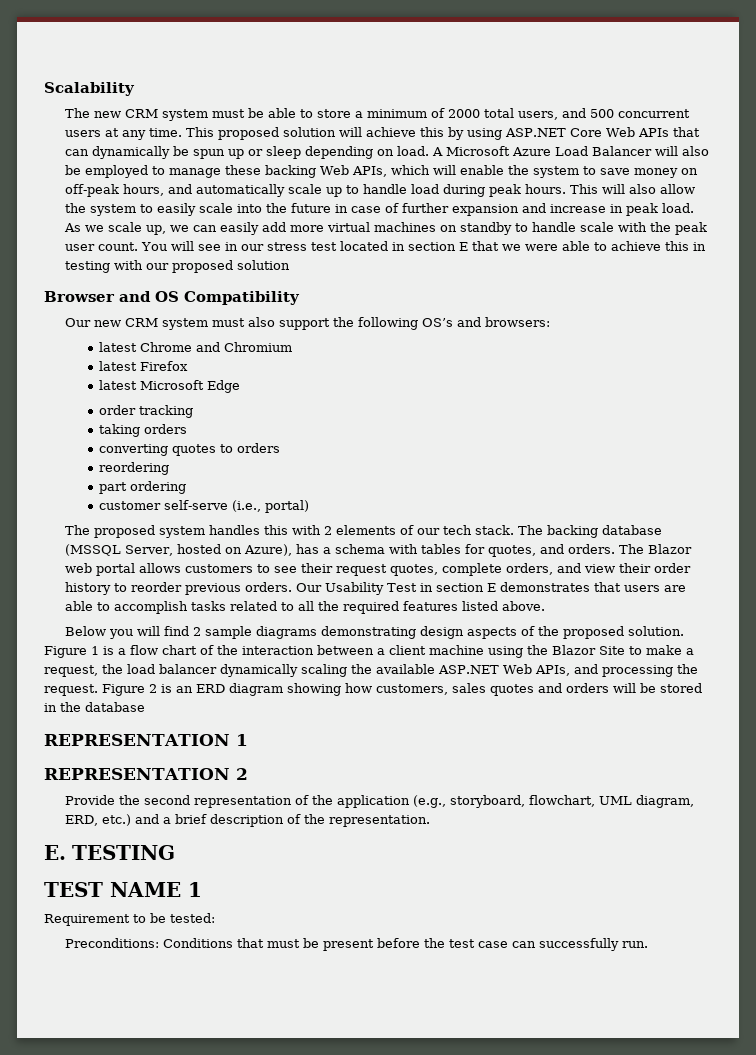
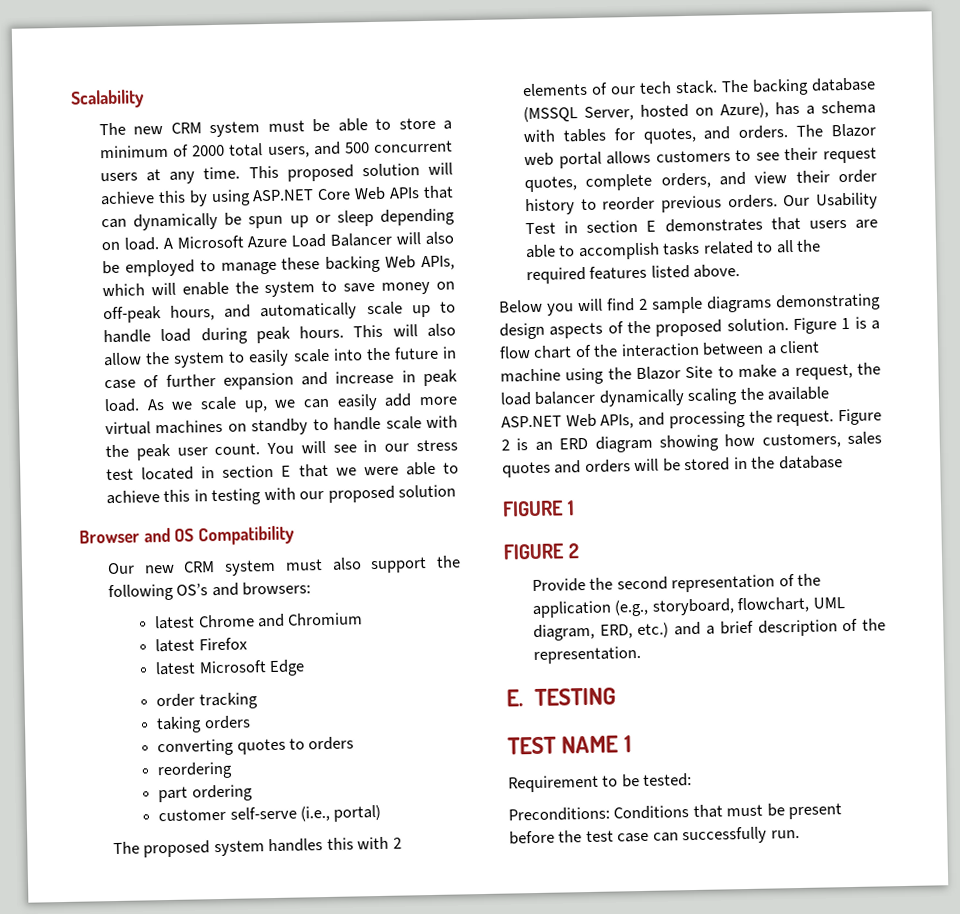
[44,734,248,746] [44,768,230,780] REPRESENTATION 1 // REPRESENTATION -> [502,500,576,517] [503,543,564,560] FIGURE 1 // FIGURE

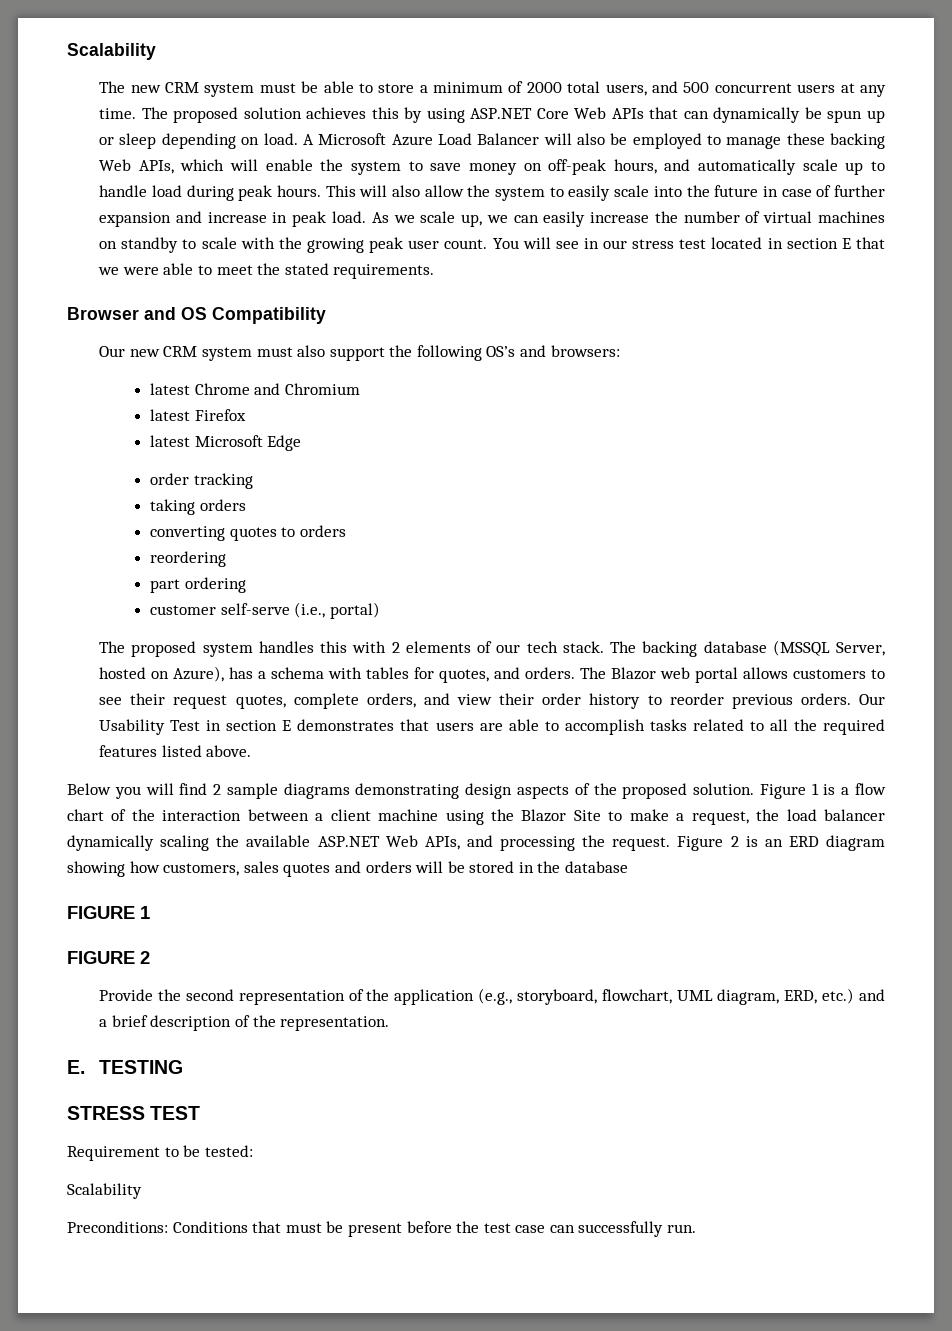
[248,162,453,182] [99,191,155,206] This proposed solution will achieve -> [141,107,367,123] The proposed solution achieves
[384,393,458,407] add more -> [590,211,761,223] increase the number of
[333,416,382,431] handle -> (197, 244) none
(129, 451) none -> [306,238,364,253] growing
[105,484,457,506] achieve this in testing with our proposed solution -> [216,263,435,279] meet the stated requirements.
(616, 697) none -> [67,1106,145,1120] STRESS
[561,735,632,754] NAME 1 -> (201, 1113) none
(693, 780) none -> [67,1183,142,1199] // Scalability

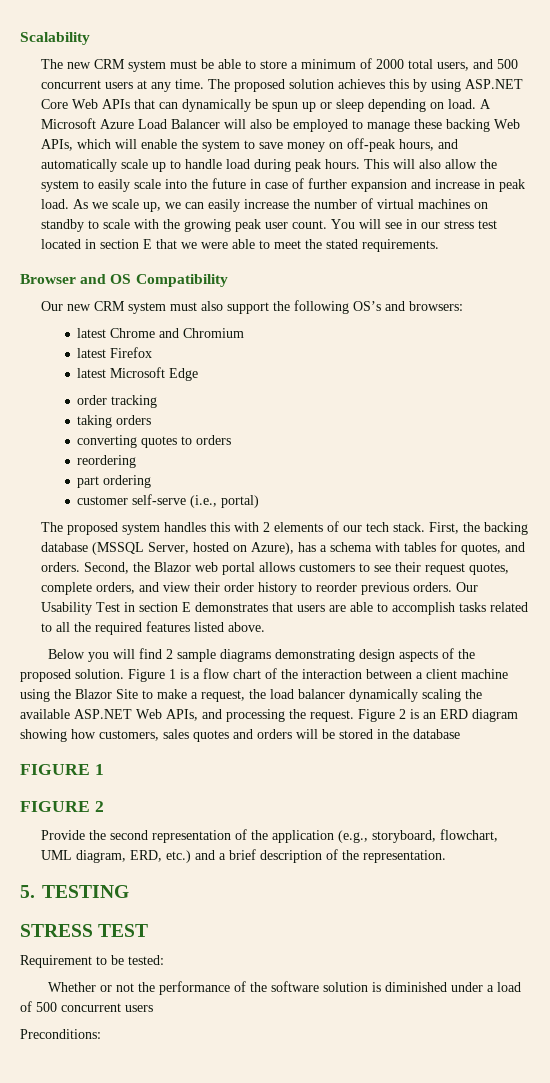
[610,641,637,653] The -> [428,522,480,534] First, the
[580,667,607,679] The -> [83,562,150,574] Second, the
[67,1060,85,1074] E. -> [20,885,35,898] 5.
[67,1183,142,1199] [67,1221,697,1237] Scalability // Preconditions: Conditions that must be present before the test case can successfully run. -> [48,981,522,995] [20,1001,153,1012] [20,1029,101,1039] Whether or not the performance of the software solution is diminished under a load of 500 concurrent users // Preconditions:

